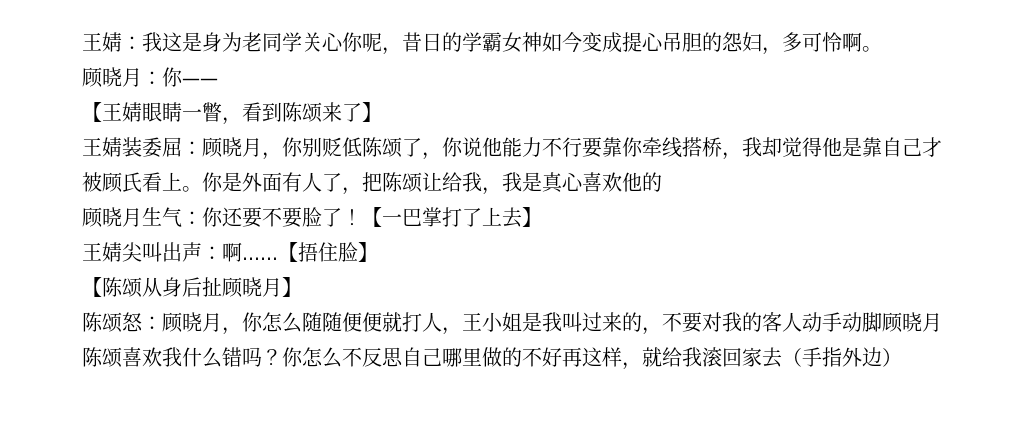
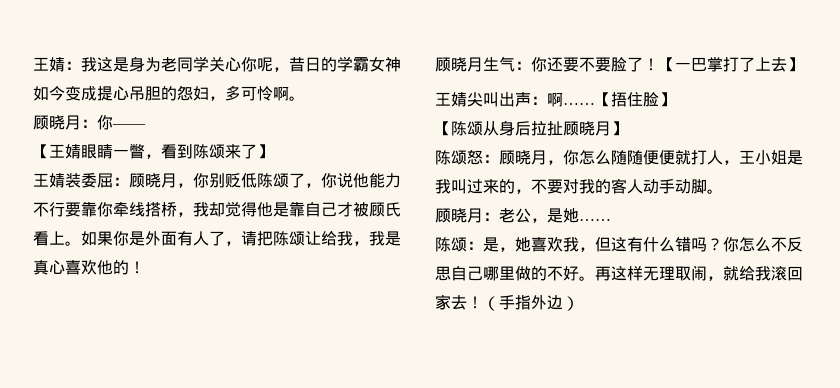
(202, 189) none -> [81,231,113,246] 如果
(362, 191) none -> [241,231,257,246] 请
(662, 182) none -> [129,261,145,274] ！
(202, 287) none -> [531,121,547,136] 拉
[882,312,942,333] [82,347,182,368] 顾晓月陈颂喜欢我 -> [707,189,723,194] [435,208,611,223] [435,236,643,252] 。 // 顾晓月：老公，是她…… // 陈颂：是，她喜欢我，但这有
[562,347,622,367] 再这样 -> [579,265,707,281] 。再这样无理取闹
(782, 357) none -> [467,296,483,309] ！

